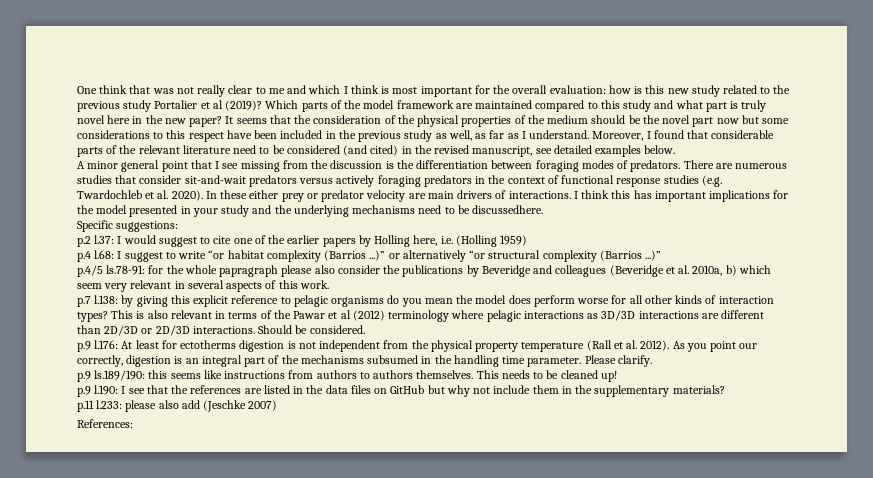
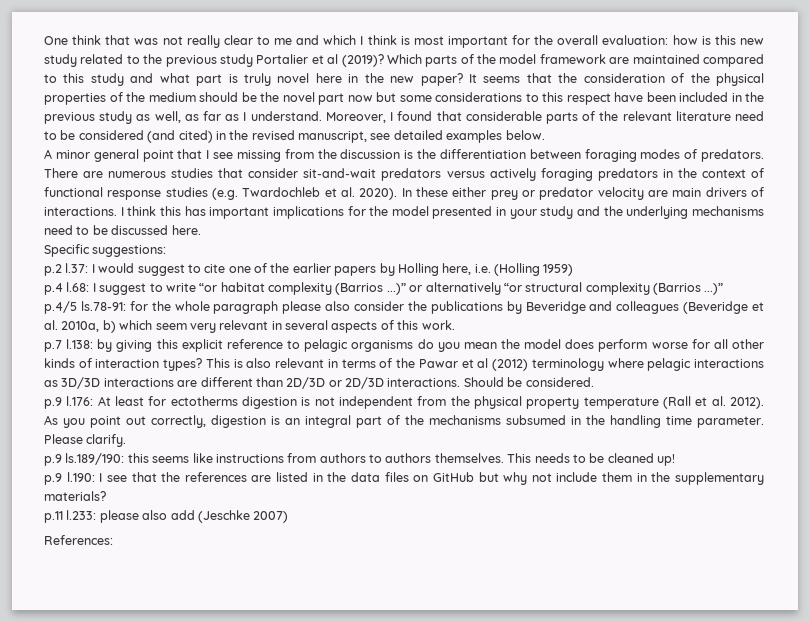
[472,205,544,214] discussedhere. -> [111,225,201,235] discussed here.
[219,265,279,277] papragraph -> [213,301,279,314] paragraph
[739,343,758,349] our -> [126,416,146,425] out

